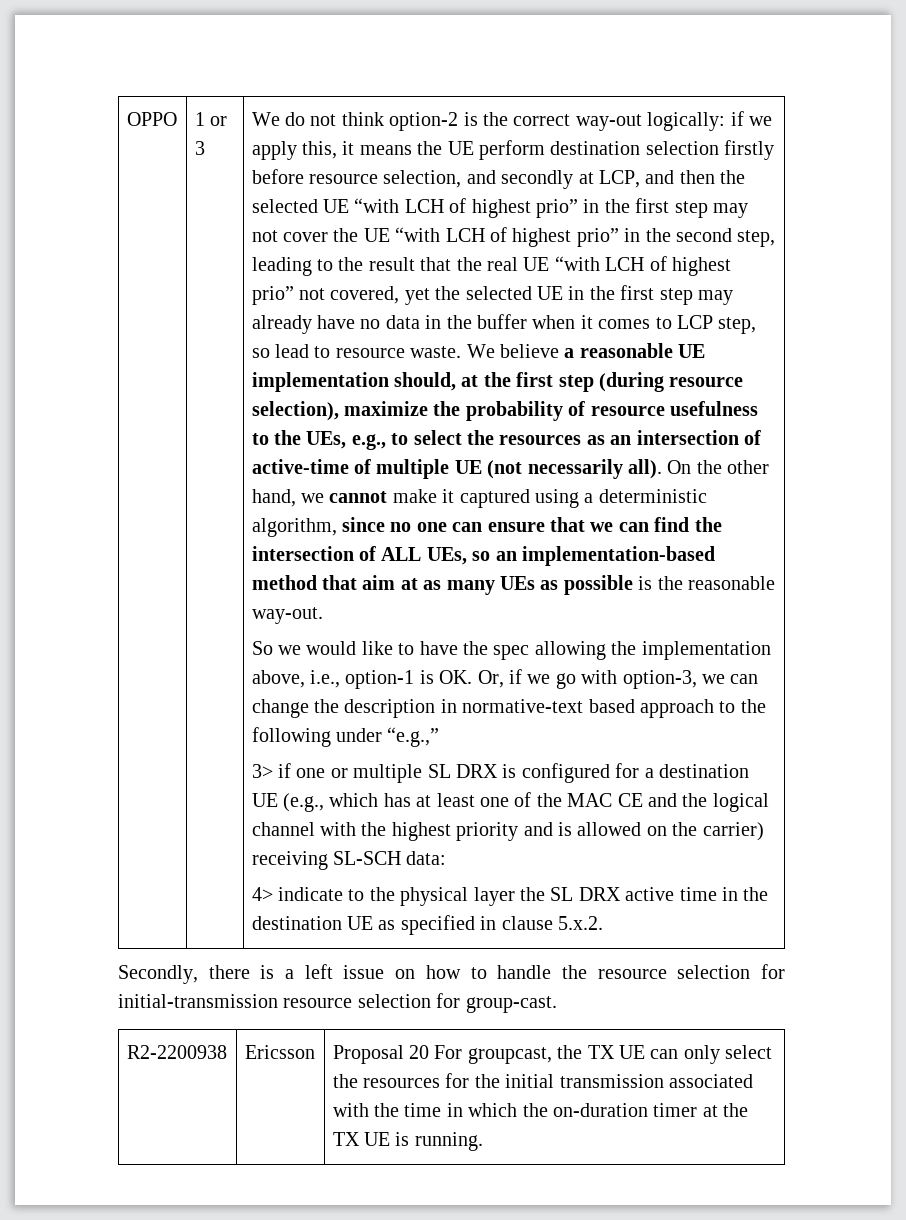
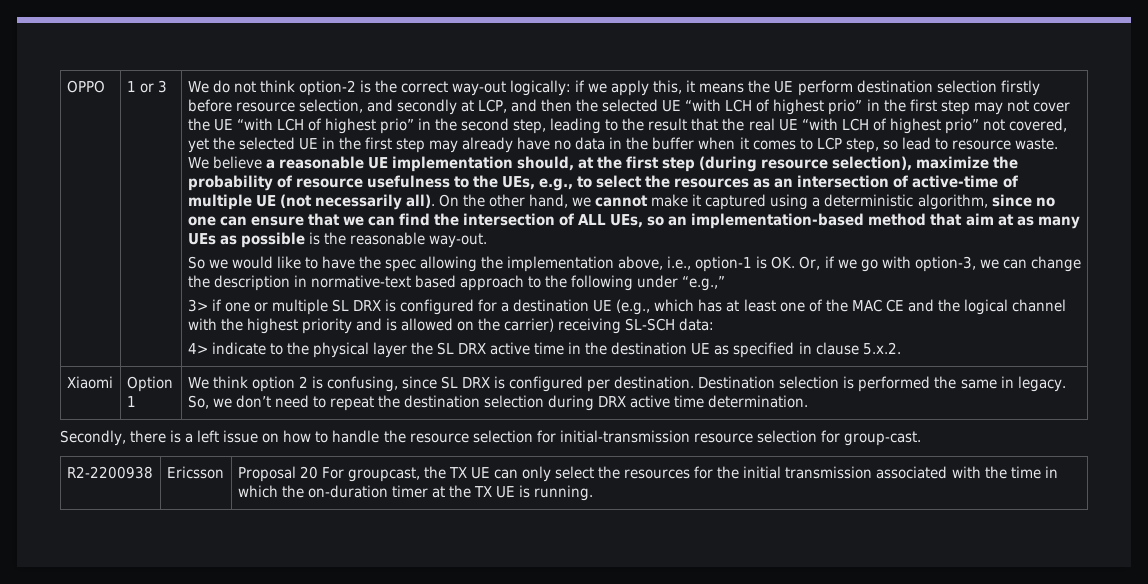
(603, 923) none -> [66,376,113,389] [126,376,173,392] [126,396,136,407] [187,376,1066,392] [187,395,809,411] // Xiaomi | Option 1 | We think option 2 is confusing, since SL DRX is configured per destination. Destination selection is performed the same in legacy. So, we don’t need to repeat the destination selection during DRX active time determination.

